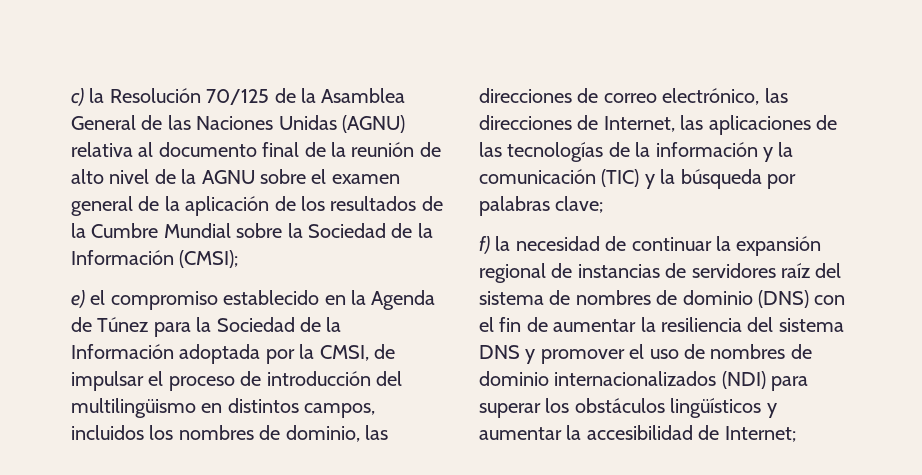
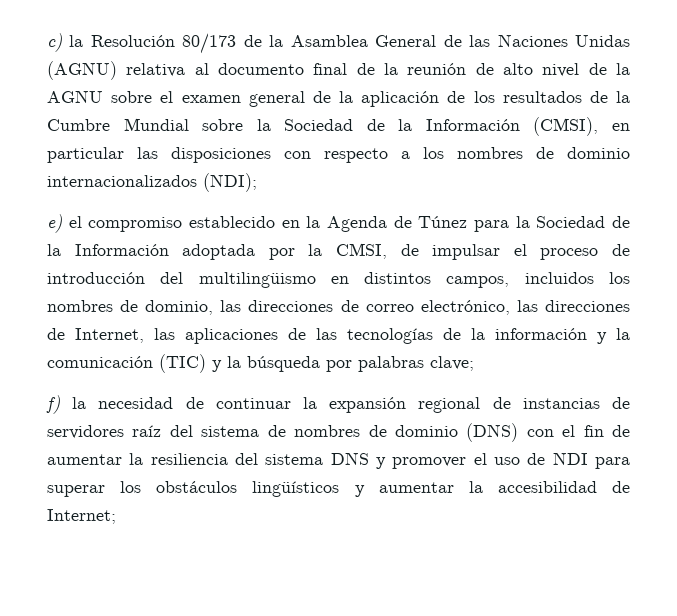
[206,89,270,105] 70/125 -> [182,33,237,54] 80/173
[179,250,239,268] (CMSI); -> [533,117,630,136] [47,147,630,163] [47,173,257,192] (CMSI), en particular las disposiciones con respecto a los nombres de dominio internacionalizados (NDI);
[710,344,812,359] [479,371,766,389] nombres de dominio internacionalizados (NDI) -> [552,452,588,465] NDI

